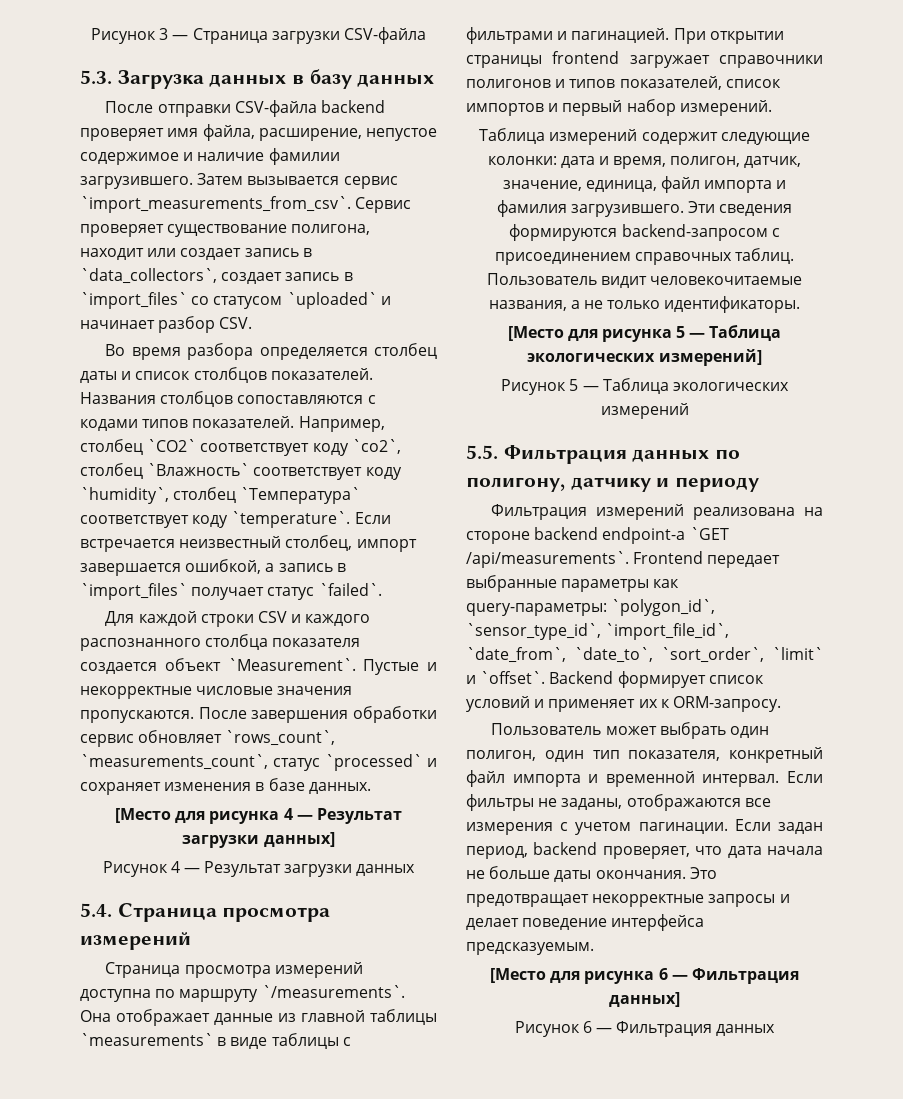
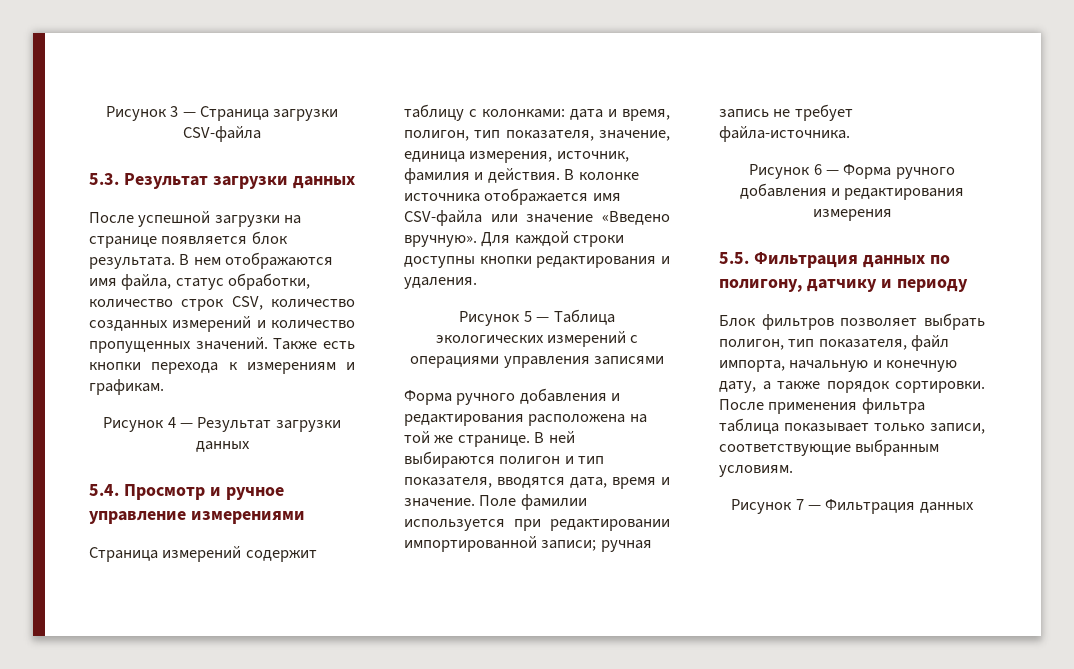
[117,69,435,89] [105,100,385,117] [80,124,437,141] [80,148,340,165] [80,173,398,189] [80,196,412,213] [80,224,371,237] [80,248,312,260] [80,268,353,284] [80,292,391,309] [80,316,253,333] [105,343,437,360] [80,367,373,383] [80,391,376,407] [80,416,385,432] [80,439,401,456] [80,463,402,480] [80,487,361,504] [80,511,391,528] [80,535,417,552] [80,559,346,576] [80,583,382,600] [105,611,371,627] [80,634,361,651] [80,658,437,675] [80,686,353,699] [80,706,438,723] [80,730,336,747] [80,754,437,771] [80,778,371,795] [115,808,402,824] [182,832,335,848] Загрузка данных в базу данных // После отправки CSV-файла backend проверяет имя файла, расширение, непустое содержимое и наличие фамилии загрузившего. Затем вызывается сервис `import_measurements_from_csv`. Сервис проверяет существование полигона, находит или создает запись в `data_collectors`, создает запись в `import_files` со статусом `uploaded` и начинает разбор CSV. // Во время разбора определяется столбец даты и список столбцов показателей. Названия столбцов сопоставляются с кодами типов показателей. Например, столбец `CO2` соответствует коду `co2`, столбец `Влажность` соответствует коду `humidity`, столбец `Температура` соответствует коду `temperature`. Если встречается неизвестный столбец, импорт завершается ошибкой, а запись в `import_files` получает статус `failed`. // Для каждой строки CSV и каждого распознанного столбца показателя создается объект `Measurement`. Пустые и некорректные числовые значения пропускаются. После завершения обработки сервис обновляет `rows_count`, `measurements_count`, статус `processed` и сохраняет изменения в базе данных. // [Место для рисунка 4 — Результат загрузки данных] -> [123,173,355,189] [89,211,302,227] [89,231,288,248] [89,252,334,269] [89,273,311,290] [89,296,355,311] [89,316,355,332] [89,337,355,353] [89,362,355,374] [89,379,164,395] Результат загрузки данных // После успешной загрузки на странице появляется блок результата. В нем отображаются имя файла, статус обработки, количество строк CSV, количество созданных измерений и количество пропущенных значений. Также есть кнопки перехода к измерениям и графикам.
[117,903,331,922] [80,932,191,950] [105,962,363,978] [80,985,405,1002] [80,1009,437,1026] [80,1033,351,1049] [466,27,784,44] [466,51,823,68] [466,76,781,90] [466,99,772,116] [479,128,810,145] [487,156,802,169] [502,176,787,193] [496,200,793,217] [509,224,780,241] [494,248,795,265] [486,273,803,288] [488,296,801,313] [507,325,782,342] [527,349,762,366] Страница просмотра измерений // Страница просмотра измерений доступна по маршруту `/measurements`. Она отображает данные из главной таблицы `measurements` в виде таблицы с фильтрами и пагинацией. При открытии страницы frontend загружает справочники полигонов и типов показателей, список импортов и первый набор измерений. // Таблица измерений содержит следующие колонки: дата и время, полигон, датчик, значение, единица, файл импорта и фамилия загрузившего. Эти сведения формируются backend-запросом с присоединением справочных таблиц. Пользователь видит человекочитаемые названия, а не только идентификаторы. // [Место для рисунка 5 — Таблица экологических измерений] -> [123,484,284,500] [89,511,305,524] [89,546,317,562] [404,104,670,121] [404,130,670,141] [404,151,629,163] [404,168,639,184] [404,188,621,205] [404,210,670,226] [404,231,625,247] [404,256,670,268] [404,277,477,289] Просмотр и ручное управление измерениями // Страница измерений содержит таблицу с колонками: дата и время, полигон, тип показателя, значение, единица измерения, источник, фамилия и действия. В колонке источника отображается имя CSV-файла или значение «Введено вручную». Для каждой строки доступны кнопки редактирования и удаления.
(689, 411) none -> [630,335,639,343] [410,356,664,368] [404,388,621,405] [404,414,647,426] [404,431,575,447] [404,451,605,468] [404,477,670,489] [404,494,587,510] [404,519,670,531] [404,536,652,552] [719,104,853,121] [719,126,850,142] [749,164,955,179] [739,183,965,200] [812,209,892,221] с операциями управления записями // Форма ручного добавления и редактирования расположена на той же странице. В ней выбираются полигон и тип показателя, вводятся дата, время и значение. Поле фамилии используется при редактировании импортированной записи; ручная запись не требует файла-источника. // Рисунок 6 — Форма ручного добавления и редактирования измерения
[491,504,823,520] [466,527,729,544] [466,551,781,568] [466,575,680,592] [466,599,716,616] [466,623,730,640] [466,647,823,663] [466,671,764,688] [466,696,781,712] [491,722,769,739] [466,747,823,763] [466,770,823,787] [466,794,771,811] [466,819,823,835] [466,842,823,859] [466,866,717,882] [466,894,790,907] [466,914,705,931] [466,942,594,955] [490,968,799,984] [609,992,680,1007] [514,1021,592,1037] Фильтрация измерений реализована на стороне backend endpoint-а `GET /api/measurements`. Frontend передает выбранные параметры как query-параметры: `polygon_id`, `sensor_type_id`, `import_file_id`, `date_from`, `date_to`, `sort_order`, `limit` и `offset`. Backend формирует список условий и применяет их к ORM-запросу. // Пользователь может выбрать один полигон, один тип показателя, конкретный файл импорта и временной интервал. Если фильтры не заданы, отображаются все измерения с учетом пагинации. Если задан период, backend проверяет, что дата начала не больше даты окончания. Это предотвращает некорректные запросы и делает поведение интерфейса предсказуемым. // [Место для рисунка 6 — Фильтрация данных] // Рисунок 6 -> [719,313,985,330] [719,335,950,351] [719,360,958,372] [719,381,985,393] [719,398,925,414] [719,418,985,434] [719,439,940,456] [719,465,793,477] [731,499,804,514] Блок фильтров позволяет выбрать полигон, тип показателя, файл импорта, начальную и конечную дату, а также порядок сортировки. После применения фильтра таблица показывает только записи, соответствующие выбранным условиям. // Рисунок 7

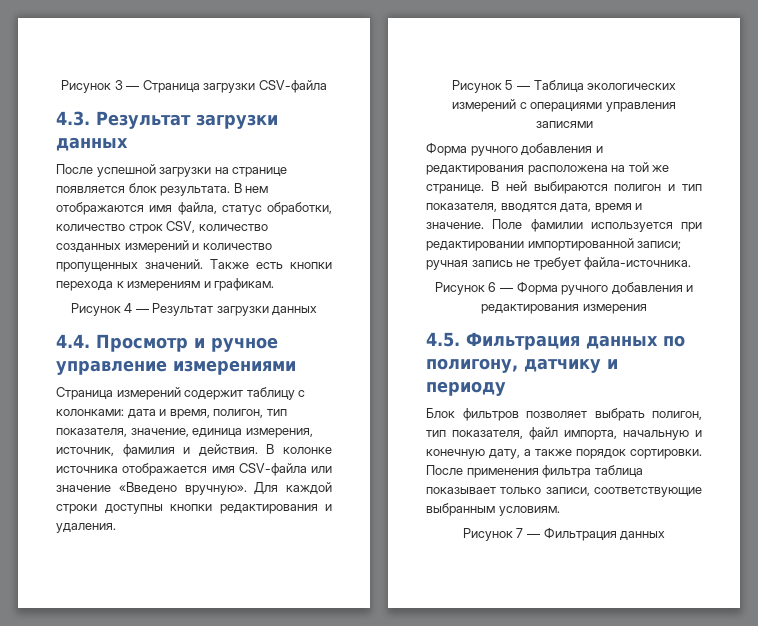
[89,173,119,185] 5.3. -> [56,111,90,126] 4.3.
[89,484,119,496] 5.4. -> [56,334,90,348] 4.4.
[719,252,749,264] 5.5. -> [426,332,460,347] 4.5.

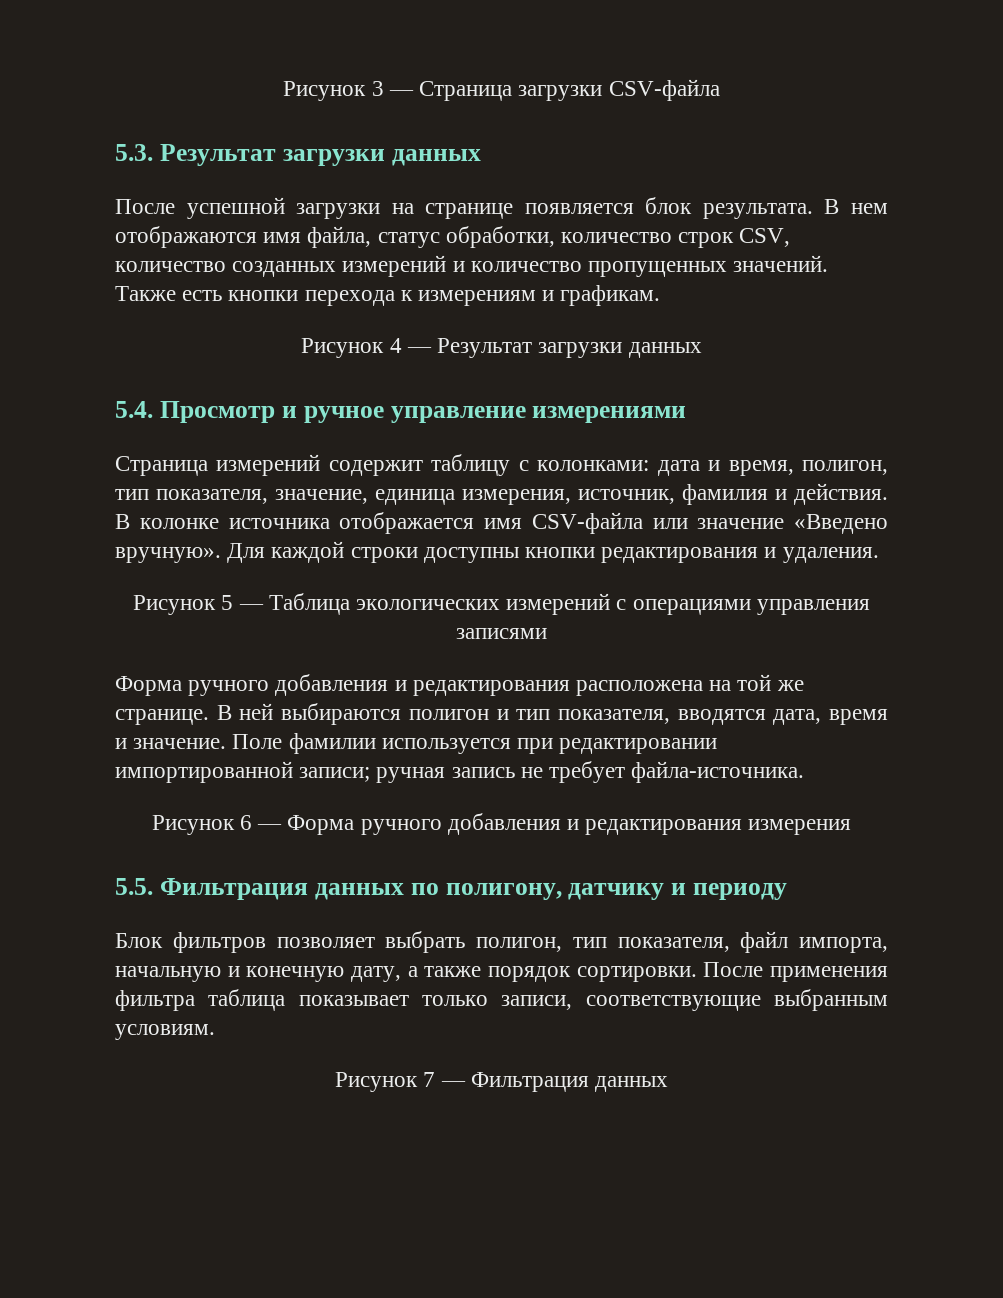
[56,111,90,126] 4.3. -> [115,144,153,161] 5.3.
[56,334,90,348] 4.4. -> [115,401,153,418] 5.4.
[426,332,460,347] 4.5. -> [115,878,153,895] 5.5.

